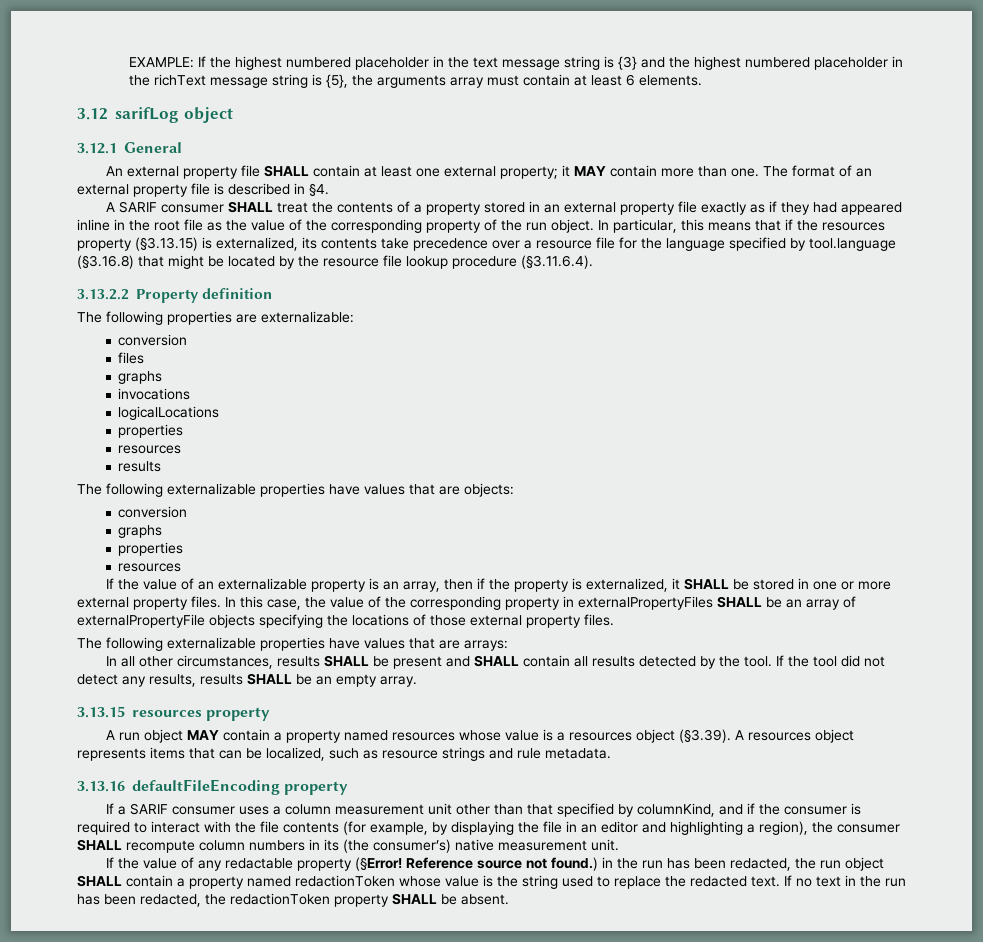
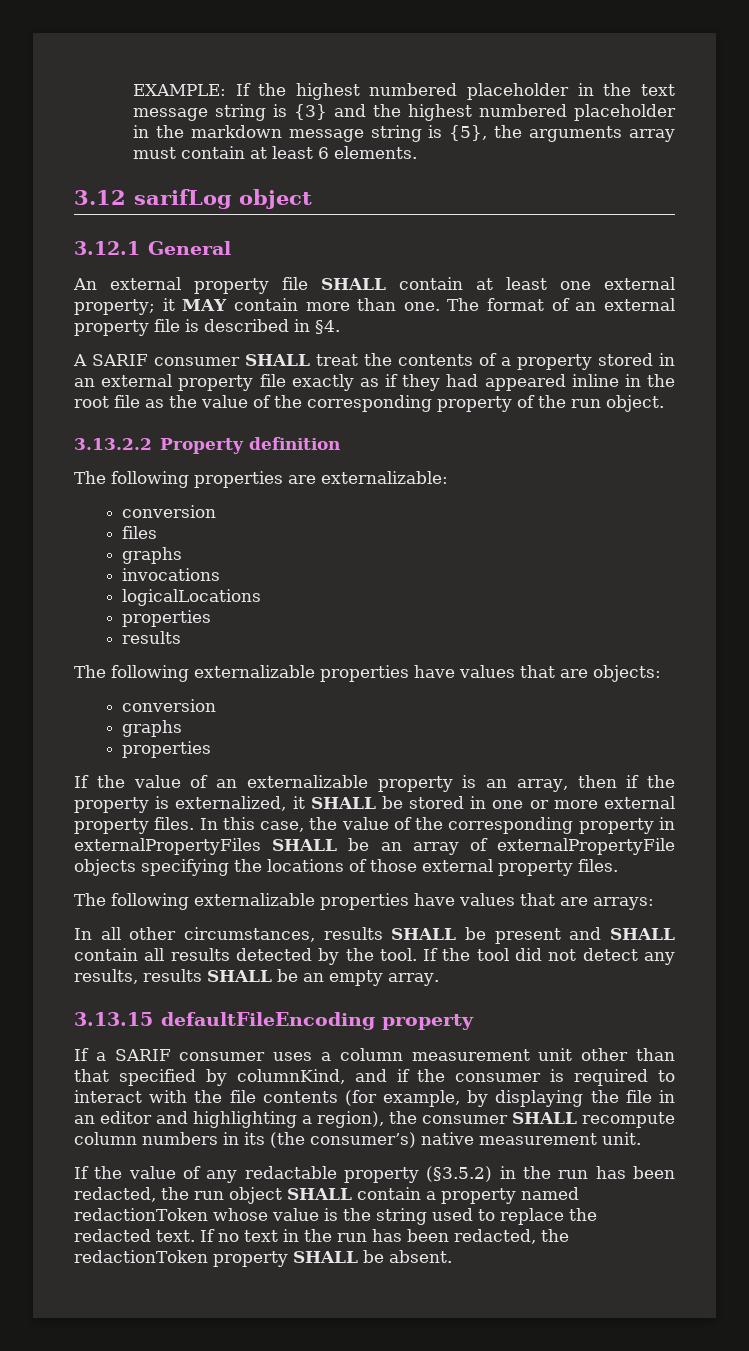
[153,74,206,86] richText -> [190,125,282,138] markdown
[598,219,885,233] [77,237,896,251] [77,255,593,269] In particular, this means that if the resources property (§3.13.15) is externalized, its contents take precedence over a resource file for the language specified by tool.language (§3.16.8) that might be located by the resource file lookup procedure (§3.11.6.4). -> (664, 403) none
[118,445,182,454] // resources -> (211, 618) none
[118,563,182,572] // resources -> (211, 749) none
[132,707,271,721] [105,729,854,743] [77,747,611,761] [77,781,125,792] resources property // A run object MAY contain a property named resources whose value is a resources object (§3.39). A resources object represents items that can be localized, such as resource strings and rule metadata. // 3.13.16 -> (153, 1019) none
[354,857,598,871] (§Error! Reference source not found.) -> [426,1166,493,1182] (§3.5.2)

